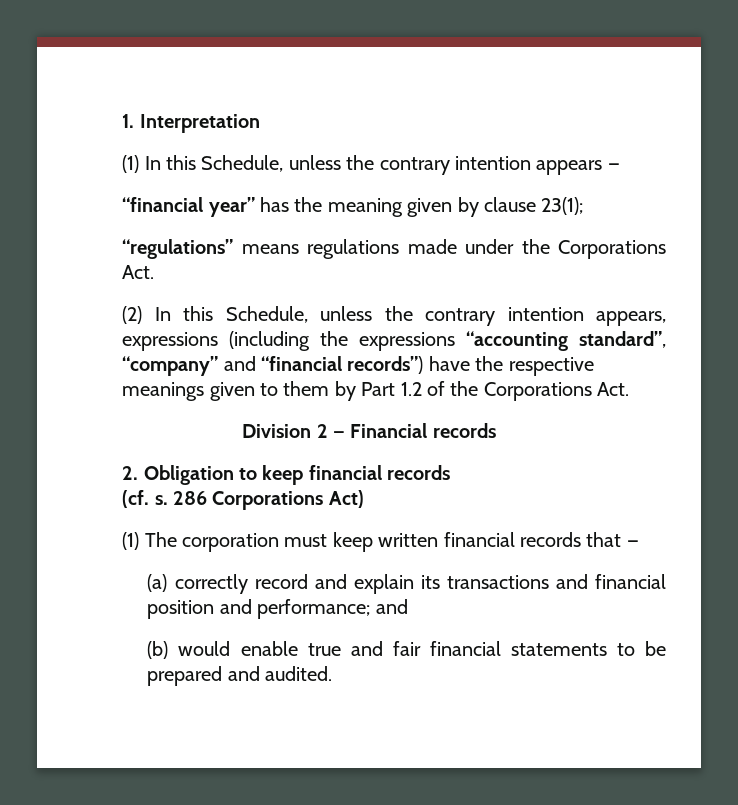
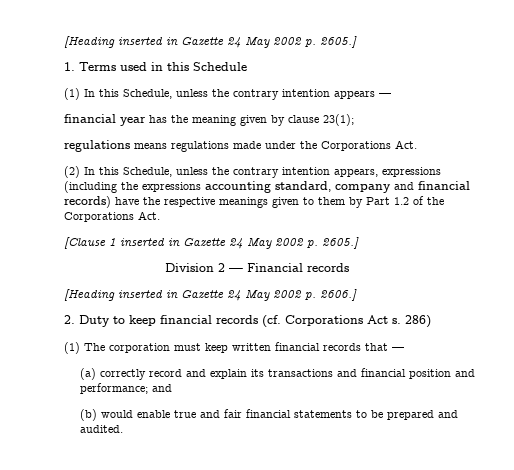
[122,114,260,133] 1. Interpretation -> [63,36,357,48] [63,62,247,71] [Heading inserted in Gazette 24 May 2002 p. 2605.] // 1. Terms used in this Schedule
[122,197,255,217] “financial year” -> [63,114,146,126] financial year
[122,239,234,259] “regulations” -> [63,140,130,152] regulations
[466,331,667,351] [122,356,424,376] “accounting standard”, “company” and “financial records”) -> [204,181,470,193] [63,196,111,208] accounting standard, company and financial records)
(630, 389) none -> [63,237,359,249] // [Clause 1 inserted in Gazette 24 May 2002 p. 2605.]
(496, 430) none -> [63,289,357,301] // [Heading inserted in Gazette 24 May 2002 p. 2606.]
[143,465,234,485] Obligation -> [78,315,110,327] Duty
[122,490,364,510] // (cf. s. 286 Corporations Act) -> [261,315,431,328] (cf. Corporations Act s. 286)

